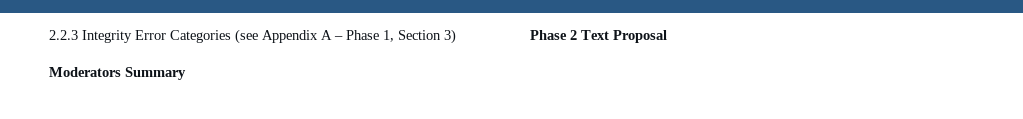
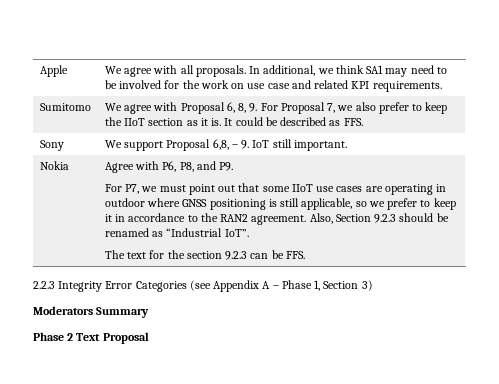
(49, 35) none -> [39,65,68,77] [104,65,447,77] [104,80,442,92] [39,103,91,111] [104,102,448,114] [104,117,363,126] [39,140,64,151] [104,139,347,151] [39,161,69,170] [104,161,234,173] [104,183,447,195] [104,198,456,210] [104,213,449,225] [104,228,249,237] [104,250,305,260] Apple | We agree with all proposals. In additional, we think SA1 may need to be involved for the work on use case and related KPI requirements. // Sumitomo | We agree with Proposal 6, 8, 9. For Proposal 7, we also prefer to keep the IIoT section as it is. It could be described as FFS. // Sony | We support Proposal 6,8, – 9. IoT still important. // Nokia | Agree with P6, P8, and P9. // For P7, we must point out that some IIoT use cases are operating in outdoor where GNSS positioning is still applicable, so we prefer to keep it in accordance to the RAN2 agreement. Also, Section 9.2.3 should be renamed as “Industrial IoT”. // The text for the section 9.2.3 can be FFS. //

